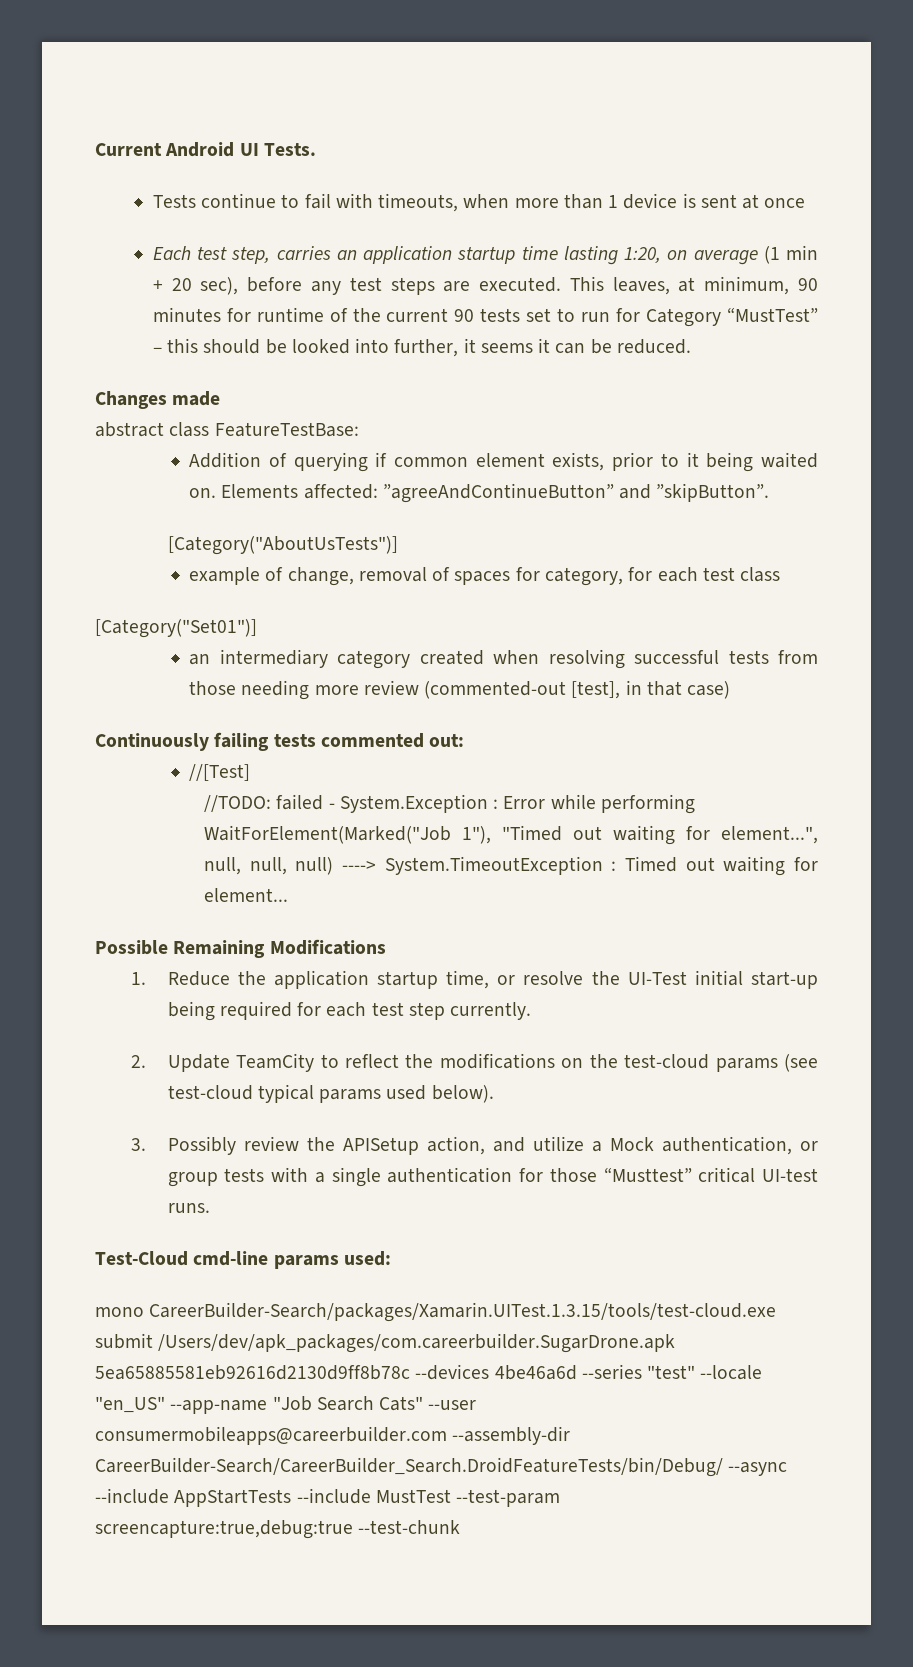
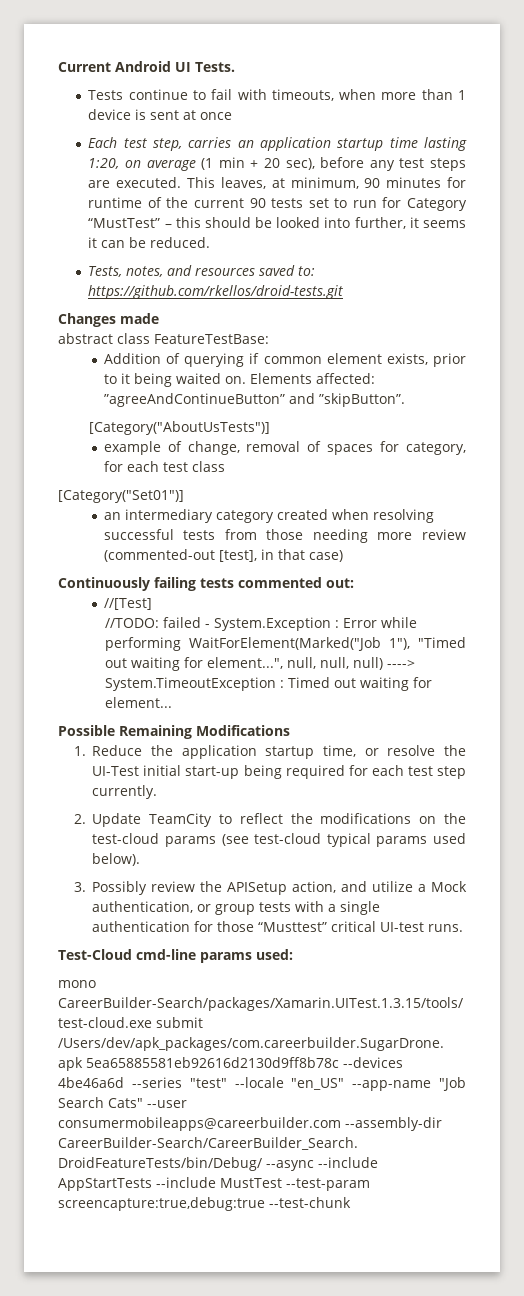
(691, 346) none -> [88,265,316,277] [88,285,344,299] // Tests, notes, and resources saved to: https://github.com/rkellos/droid-tests.git

